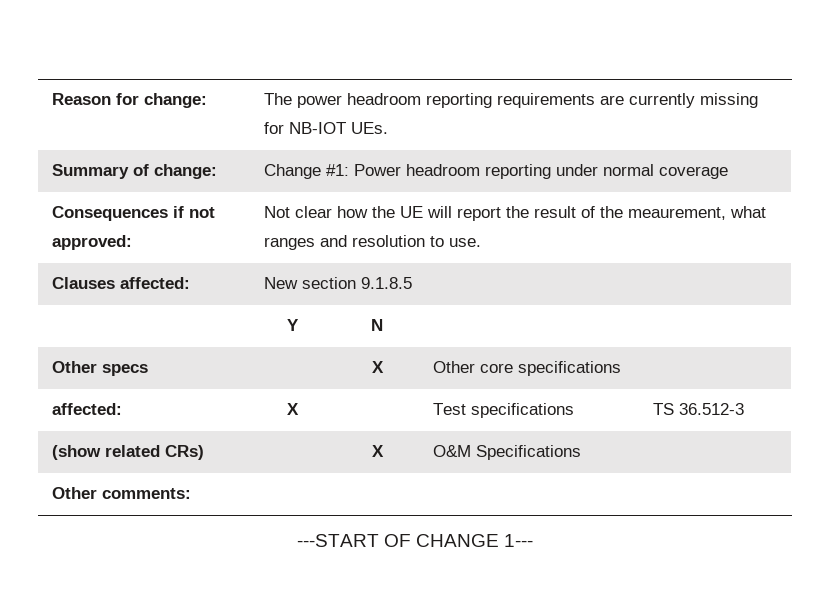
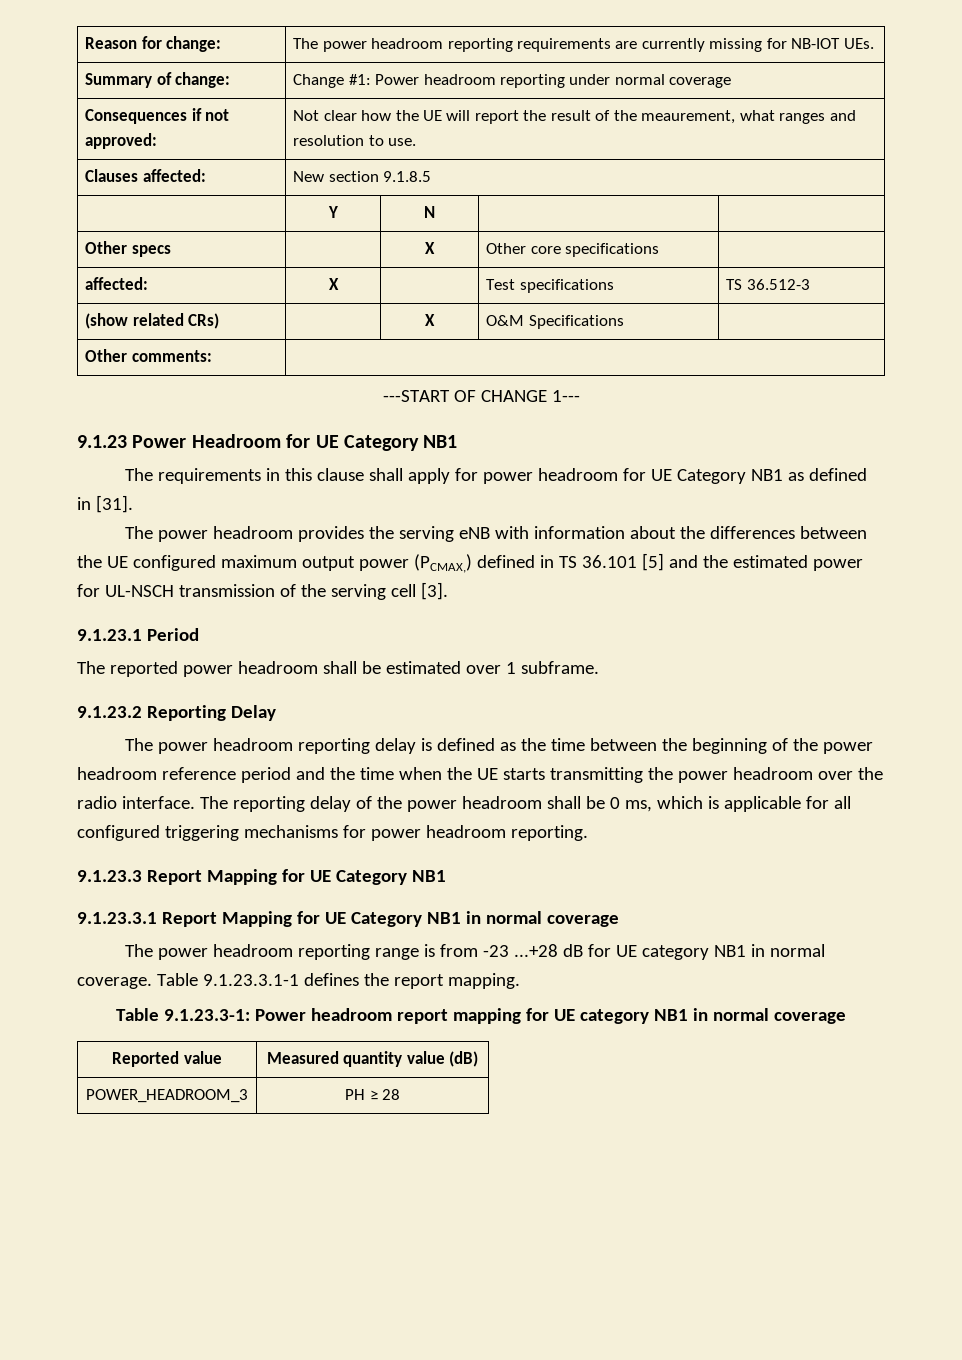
(534, 540) none -> [77,434,458,451] [124,468,867,484] [77,495,133,513] [124,526,867,542] [77,553,863,573] [77,582,448,600] [77,628,199,641] [77,661,599,677] [77,705,276,721] [124,738,873,754] [77,767,883,783] [77,796,851,812] [77,825,588,841] [77,869,446,885] [77,911,619,927] [124,944,825,960] [77,973,520,989] [116,1008,846,1024] [112,1051,222,1067] [266,1051,479,1067] [86,1089,248,1103] [345,1089,400,1100] // 9.1.23 Power Headroom for UE Category NB1 // The requirements in this clause shall apply for power headroom for UE Category NB1 as defined in [31]. // The power headroom provides the serving eNB with information about the differences between the UE configured maximum output power (PCMAX,) defined in TS 36.101 [5] and the estimated power for UL-NSCH transmission of the serving cell [3]. // 9.1.23.1 Period // The reported power headroom shall be estimated over 1 subframe. // 9.1.23.2 Reporting Delay // The power headroom reporting delay is defined as the time between the beginning of the power headroom reference period and the time when the UE starts transmitting the power headroom over the radio interface. The reporting delay of the power headroom shall be 0 ms, which is applicable for all configured triggering mechanisms for power headroom reporting. // 9.1.23.3 Report Mapping for UE Category NB1 // 9.1.23.3.1 Report Mapping for UE Category NB1 in normal coverage // The power headroom reporting range is from -23 ...+28 dB for UE category NB1 in normal coverage. Table 9.1.23.3.1-1 defines the report mapping. // Table 9.1.23.3-1: Power headroom report mapping for UE category NB1 in normal coverage // Reported value | Measured quantity value (dB) // POWER_HEADROOM_3 | PH ≥ 28

